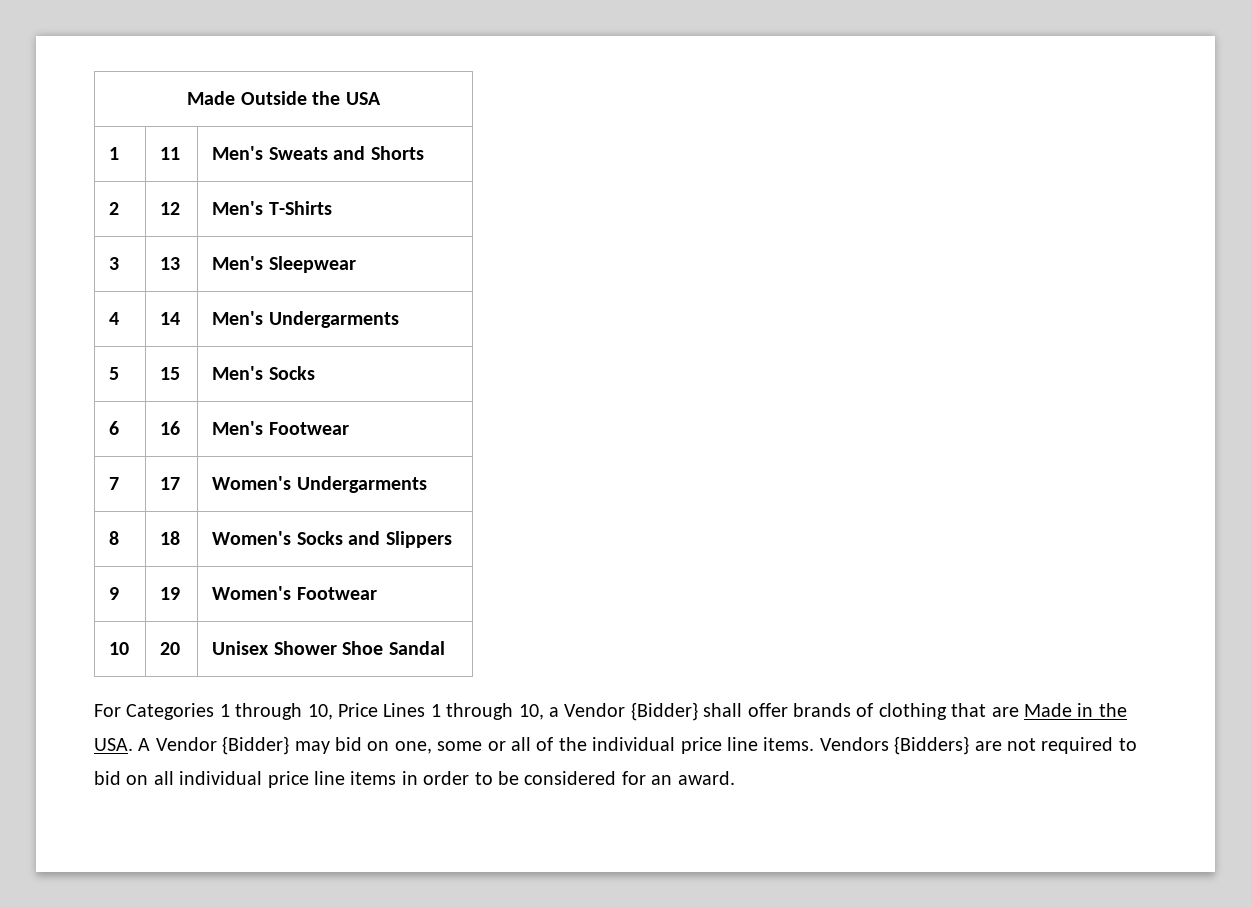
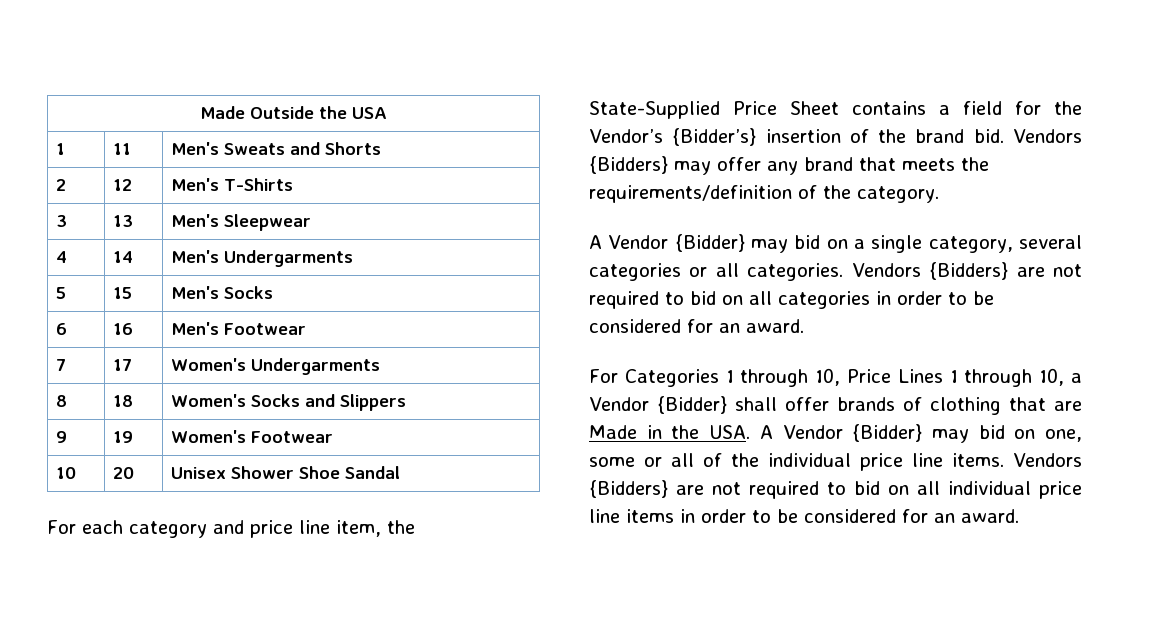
(445, 648) none -> [47,520,415,538] [589,101,1082,119] [589,128,1083,146] [589,156,989,175] [589,185,939,203] [589,234,1082,253] [589,262,1082,281] [589,291,994,309] [589,319,804,333] // For each category and price line item, the State-Supplied Price Sheet contains a field for the Vendor’s {Bidder’s} insertion of the brand bid. Vendors {Bidders} may offer any brand that meets the requirements/definition of the category. // A Vendor {Bidder} may bid on a single category, several categories or all categories. Vendors {Bidders} are not required to bid on all categories in order to be considered for an award.

